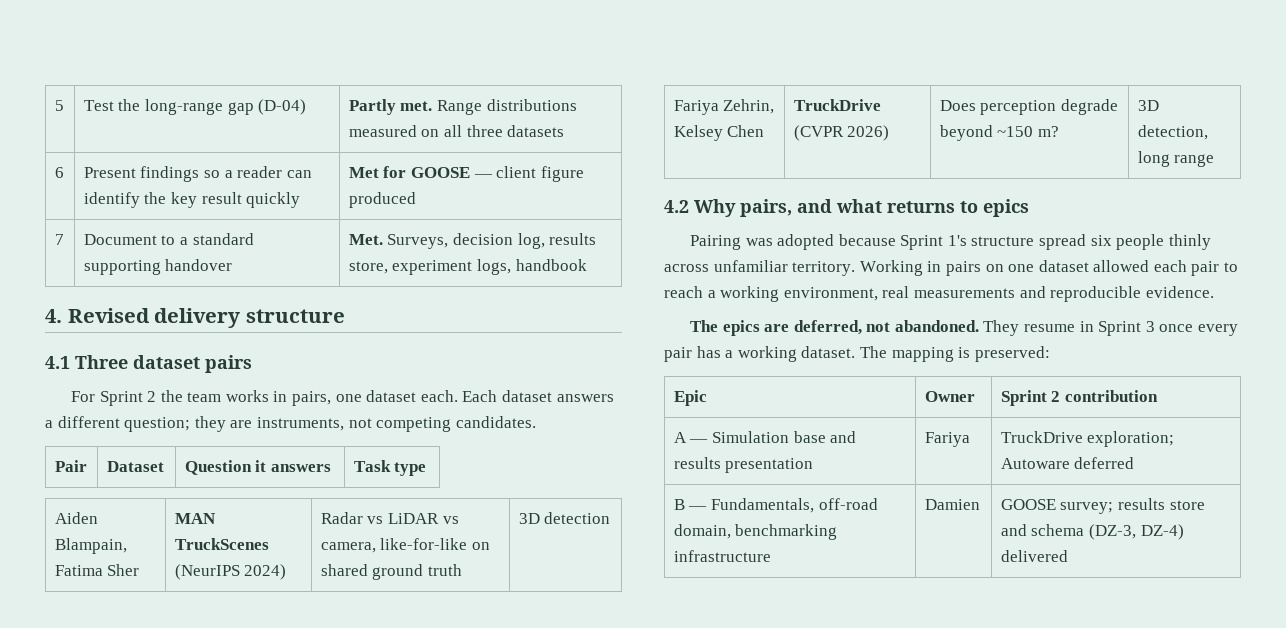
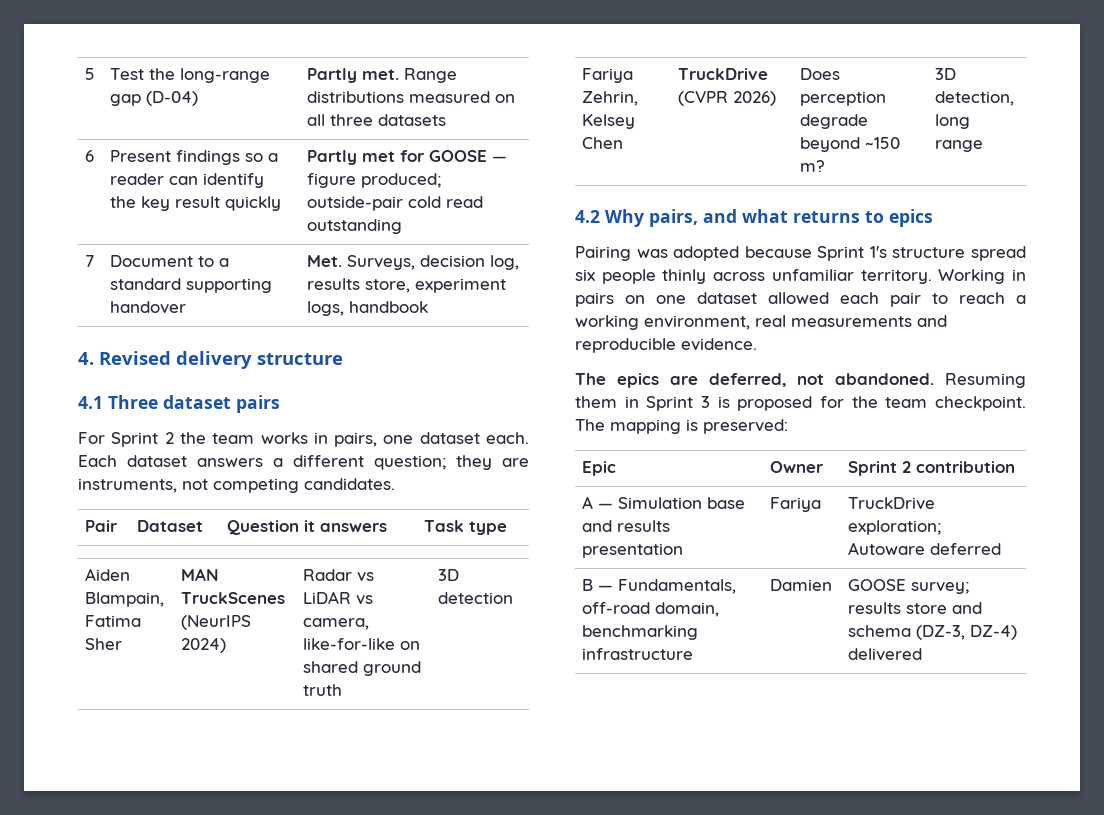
[348,167,379,178] Met -> [307,150,396,165] Partly met
[496,166,584,182] [348,192,416,208] client figure produced -> [307,173,442,188] [307,196,484,211] [307,219,403,234] figure produced; outside-pair cold read outstanding
[983,320,1076,336] They resume -> [945,373,1026,388] [575,396,617,408] Resuming them
[1159,324,1239,336] [664,346,856,362] once every pair has a working dataset. -> [717,396,1026,411] is proposed for the team checkpoint.

